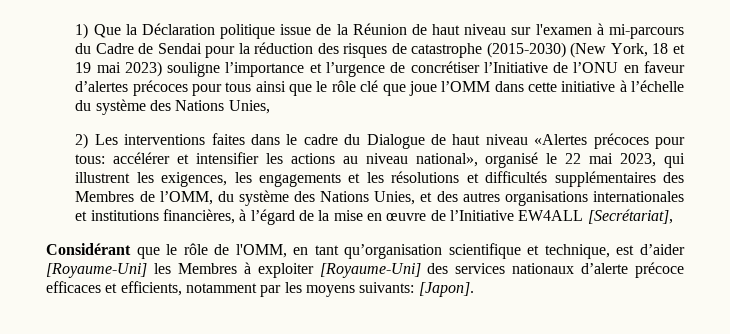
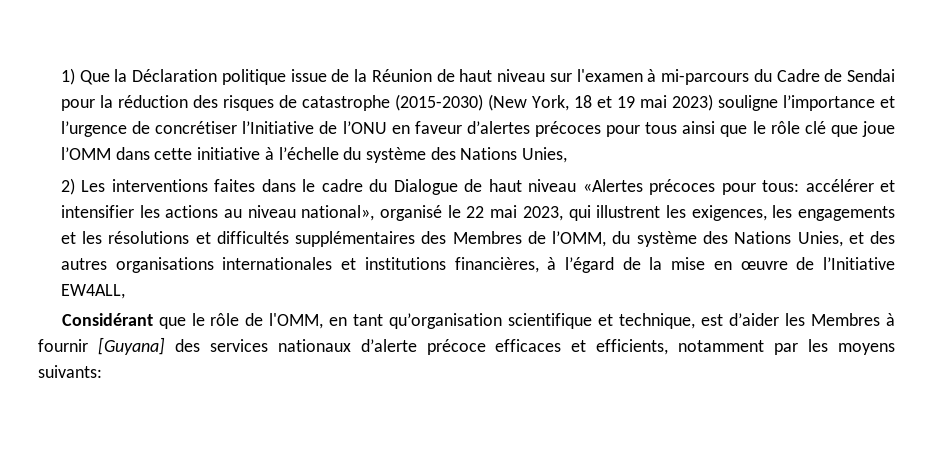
[518,209,673,224] EW4ALL [Secrétariat], -> [60,284,125,299] EW4ALL,
[46,263,147,278] [Royaume-Uni] -> (780, 319) none
[257,263,421,278] exploiter [Royaume-Uni] -> [38,337,165,355] fournir [Guyana]
[418,282,474,297] [Japon]. -> (102, 371) none

